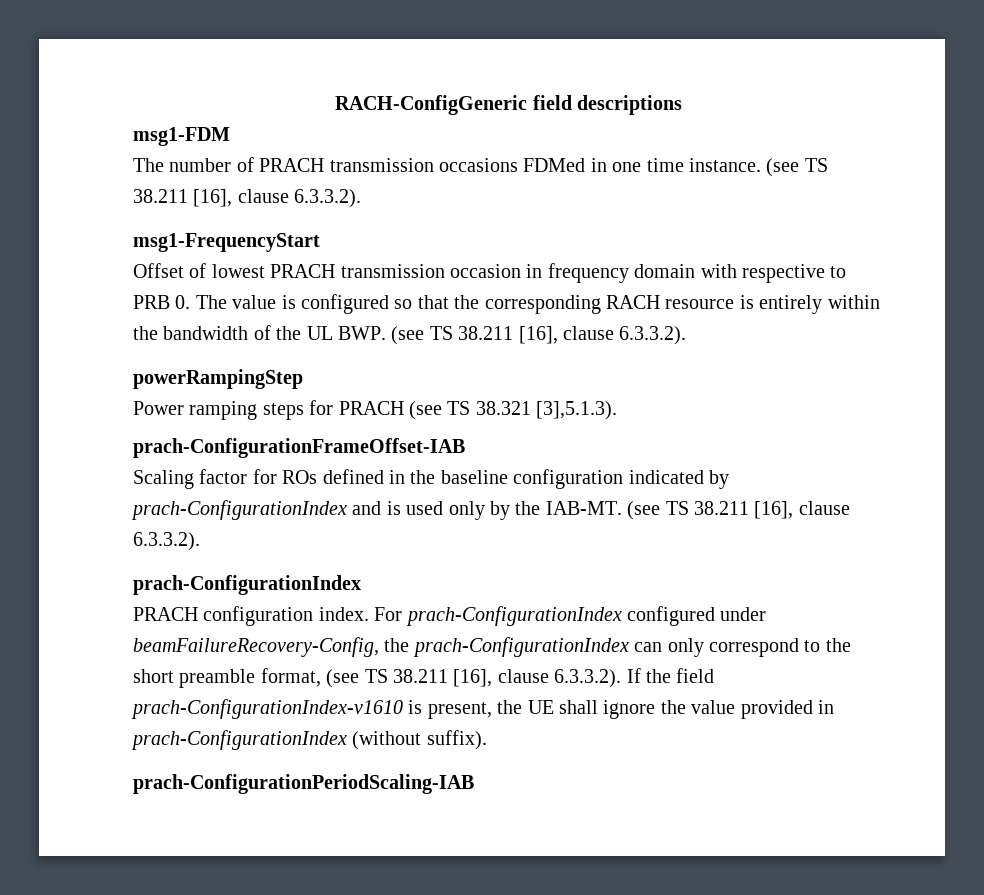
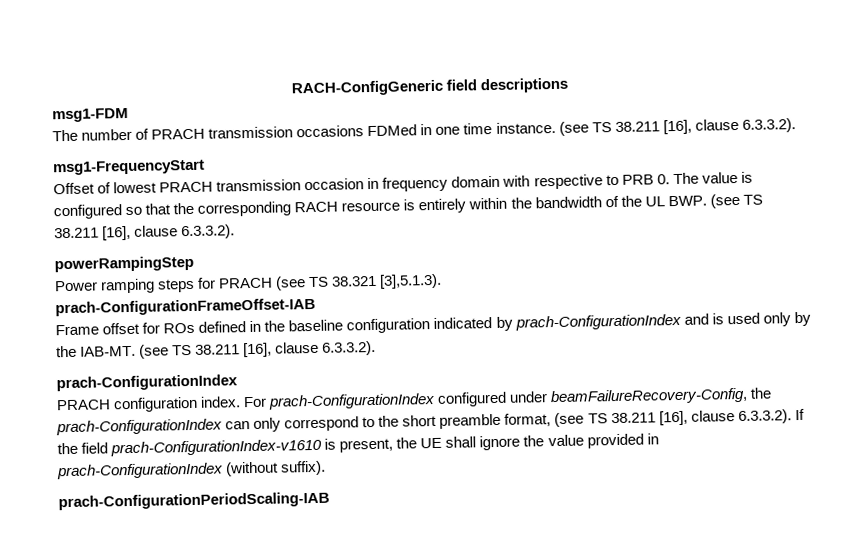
[133,469,248,489] Scaling factor -> [55,322,141,336] Frame offset

